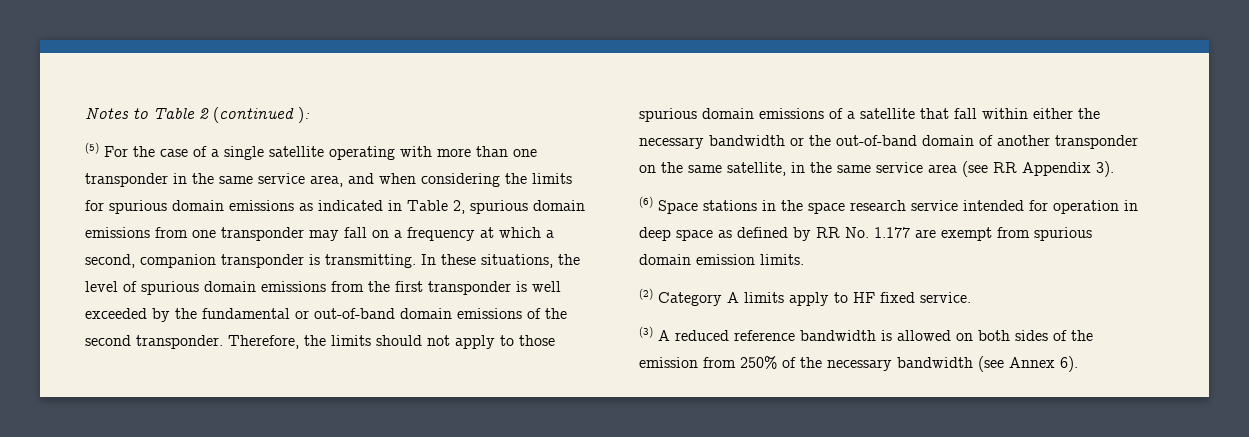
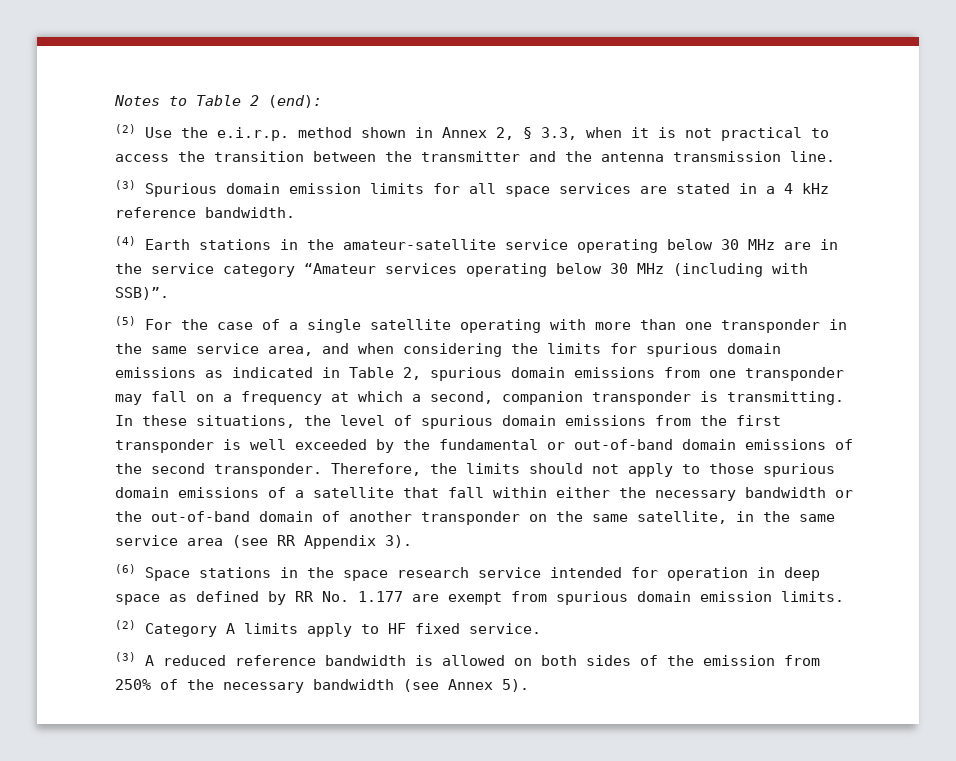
[212,107,310,123] (continued ): -> [267,95,322,108] [114,124,829,141] [114,151,835,162] [114,180,829,197] [114,207,295,218] [114,236,838,253] [114,263,808,277] [114,287,169,300] (end): // (2) Use the e.i.r.p. method shown in Annex 2, § 3.3, when it is not practical to access the transition between the transmitter and the antenna transmission line. // (3) Spurious domain emission limits for all space services are stated in a 4 kHz reference bandwidth. // (4) Earth stations in the amateur-satellite service operating below 30 MHz are in the service category “Amateur services operating below 30 MHz (including with SSB)”.
[1059,356,1078,372] 6). -> [501,679,529,692] 5).

